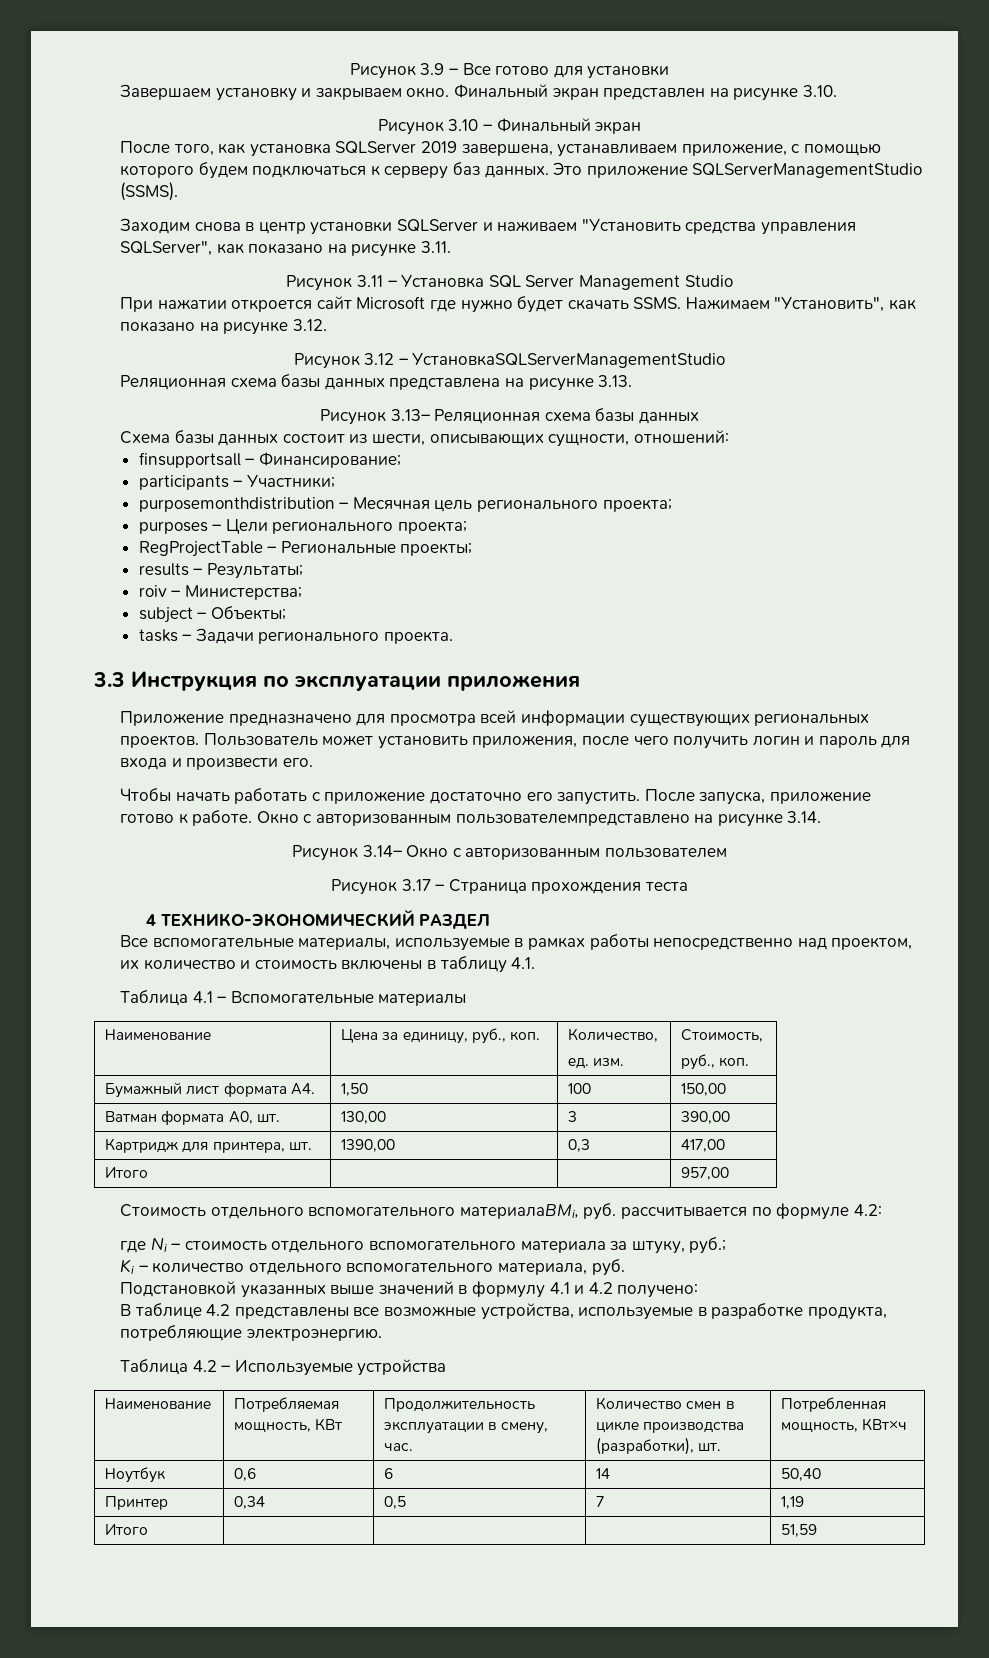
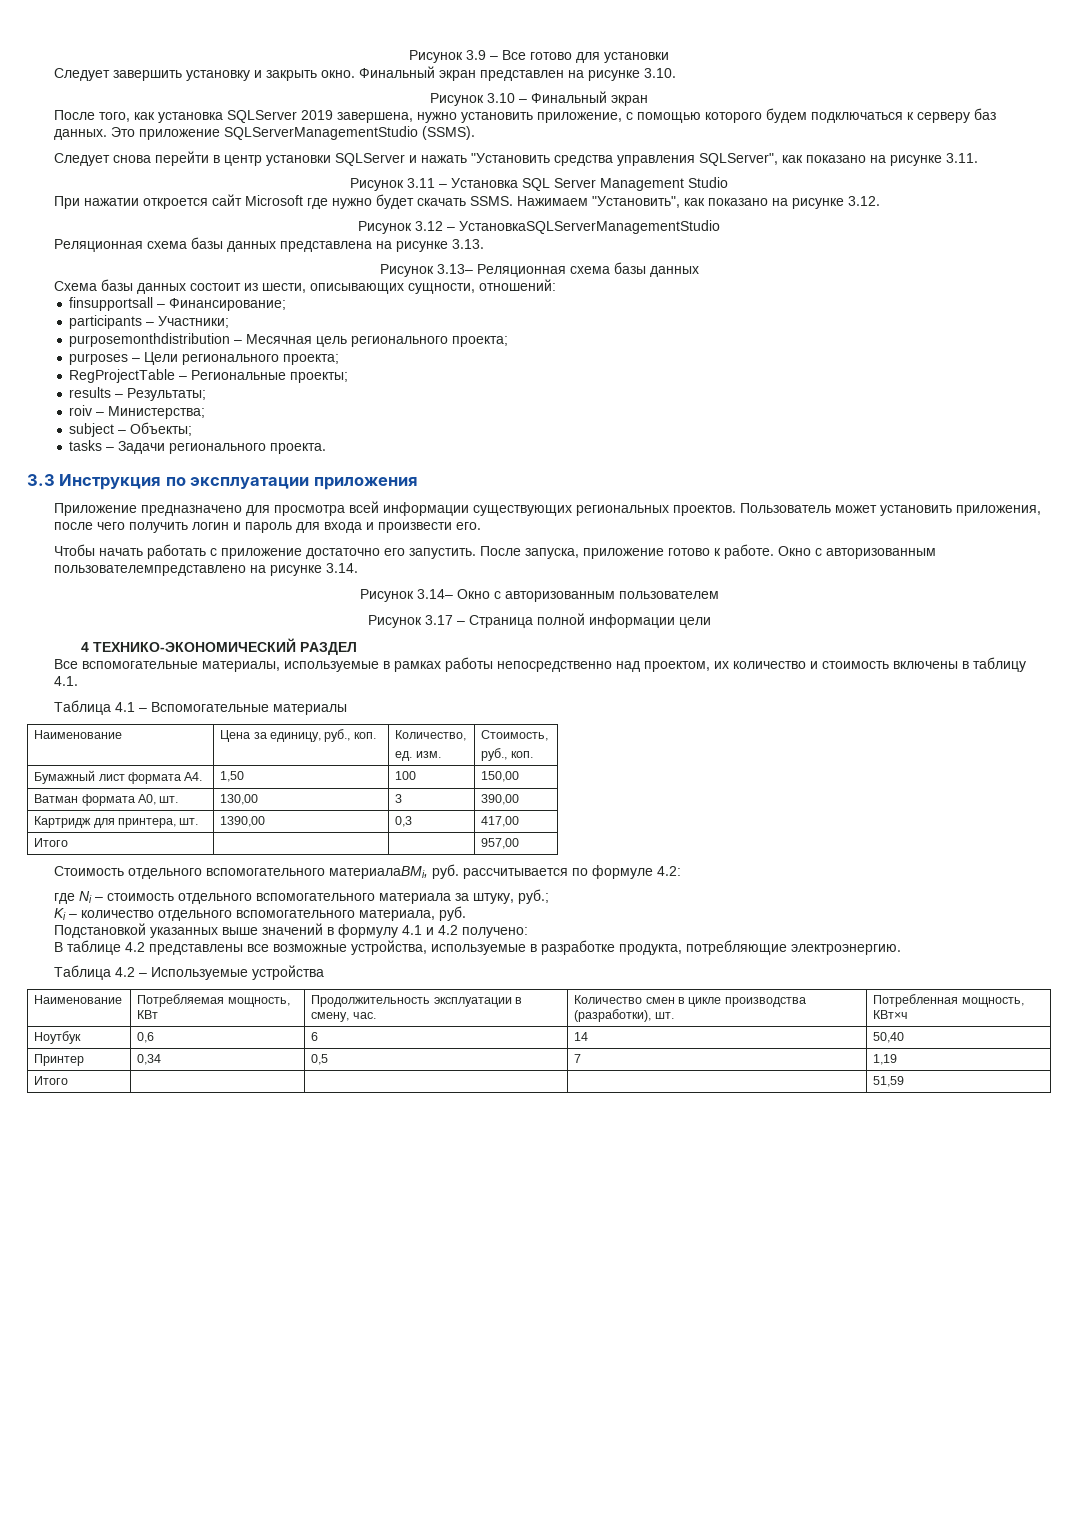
[119,84,211,100] Завершаем -> [53,68,182,81] Следует завершить
[315,87,402,100] закрываем -> [265,70,317,81] закрыть
[557,144,678,157] устанавливаем -> [416,112,533,123] нужно установить
[119,218,241,234] Заходим снова -> [53,151,209,166] Следует снова перейти
[497,221,578,232] наживаем -> [420,155,467,163] нажать
[531,881,688,894] прохождения теста -> [536,613,711,628] полной информации цели

